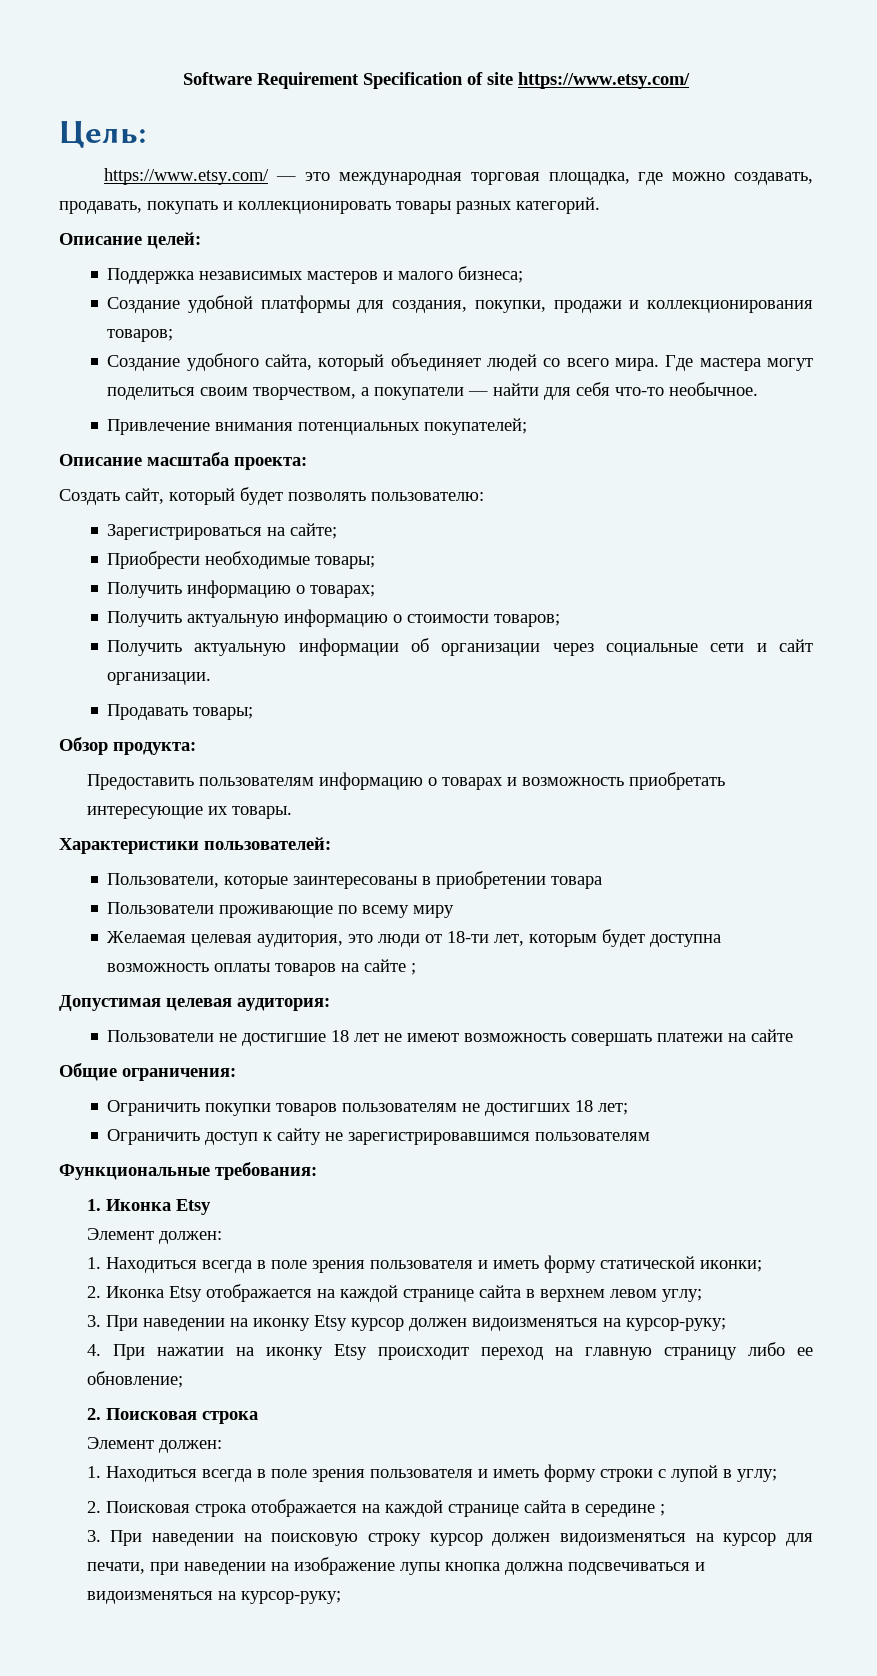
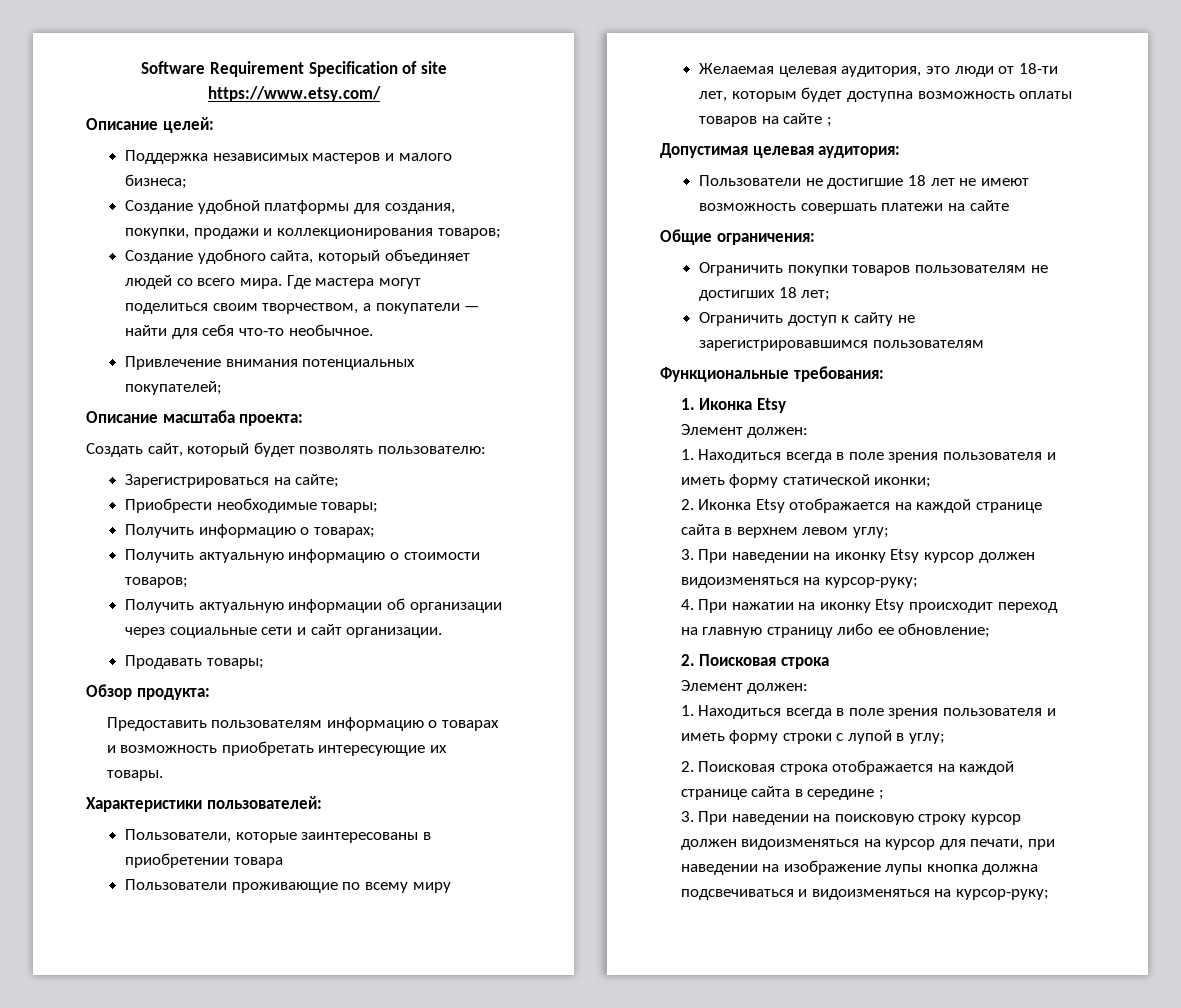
[59,121,146,148] [104,168,813,185] [59,197,600,214] // Цель: // https://www.etsy.com/ — это международная торговая площадка, где можно создавать, продавать, покупать и коллекционировать товары разных категорий. -> (381, 94) none

